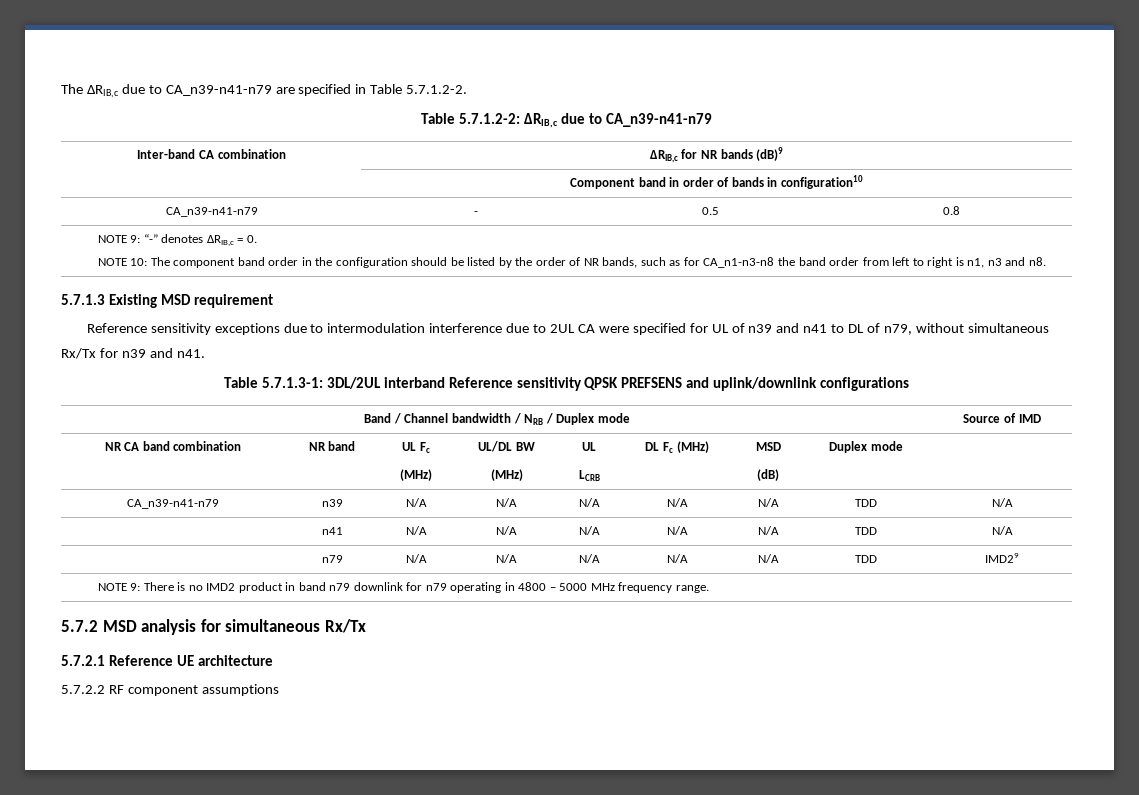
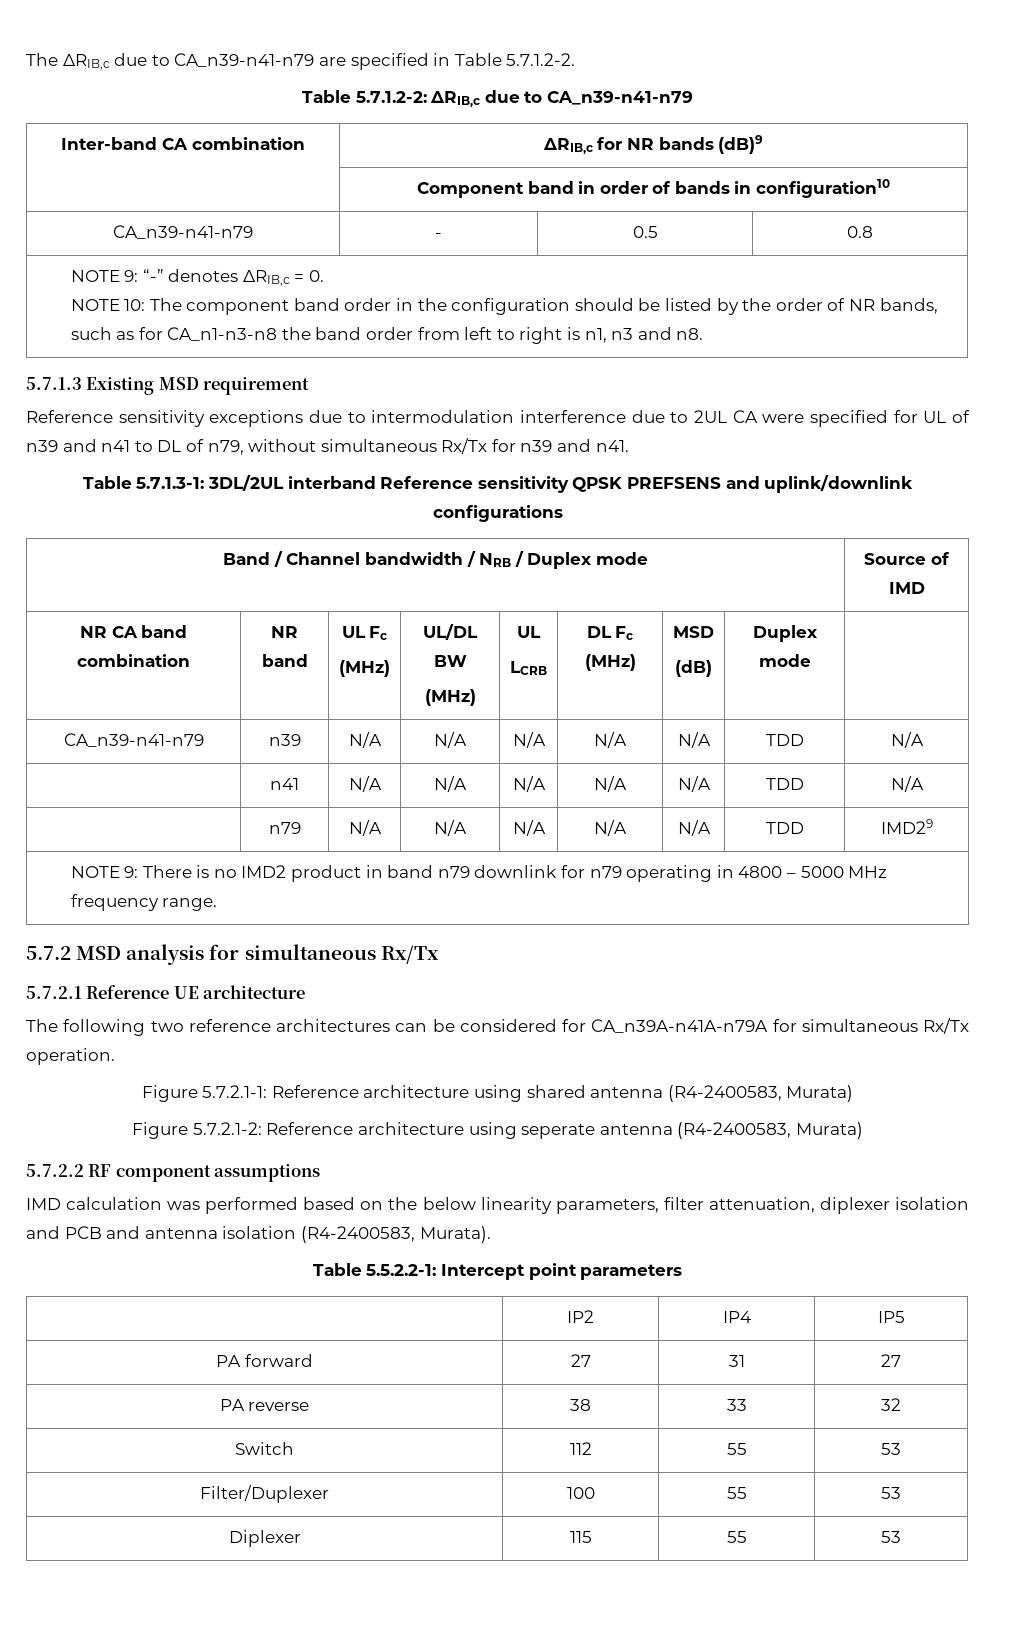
[61,684,279,696] 5.7.2.2 RF component assumptions -> [26,1018,969,1036] [26,1048,115,1065] [141,1085,854,1102] [132,1122,863,1139] [26,1164,321,1182] [26,1197,970,1214] [26,1226,491,1243] [312,1263,683,1280] [567,1310,594,1323] [722,1311,751,1323] [877,1311,905,1323] [216,1354,313,1367] [570,1354,591,1367] [728,1355,745,1367] [881,1354,901,1367] [219,1399,310,1411] [570,1399,591,1411] [726,1399,747,1411] [881,1398,901,1411] [235,1442,294,1455] [569,1442,592,1455] [726,1443,747,1455] [881,1443,901,1455] [200,1485,329,1503] [566,1487,595,1499] [726,1487,747,1499] [881,1487,901,1499] [228,1530,301,1547] [569,1531,592,1543] [726,1531,747,1543] [881,1531,901,1543] The following two reference architectures can be considered for CA_n39A-n41A-n79A for simultaneous Rx/Tx operation. // Figure 5.7.2.1-1: Reference architecture using shared antenna (R4-2400583, Murata) // Figure 5.7.2.1-2: Reference architecture using seperate antenna (R4-2400583, Murata) // 5.7.2.2 RF component assumptions // IMD calculation was performed based on the below linearity parameters, filter attenuation, diplexer isolation and PCB and antenna isolation (R4-2400583, Murata). // Table 5.5.2.2-1: Intercept point parameters // | IP2 | IP4 | IP5 // PA forward | 27 | 31 | 27 // PA reverse | 38 | 33 | 32 // Switch | 112 | 55 | 53 // Filter/Duplexer | 100 | 55 | 53 // Diplexer | 115 | 55 | 53

